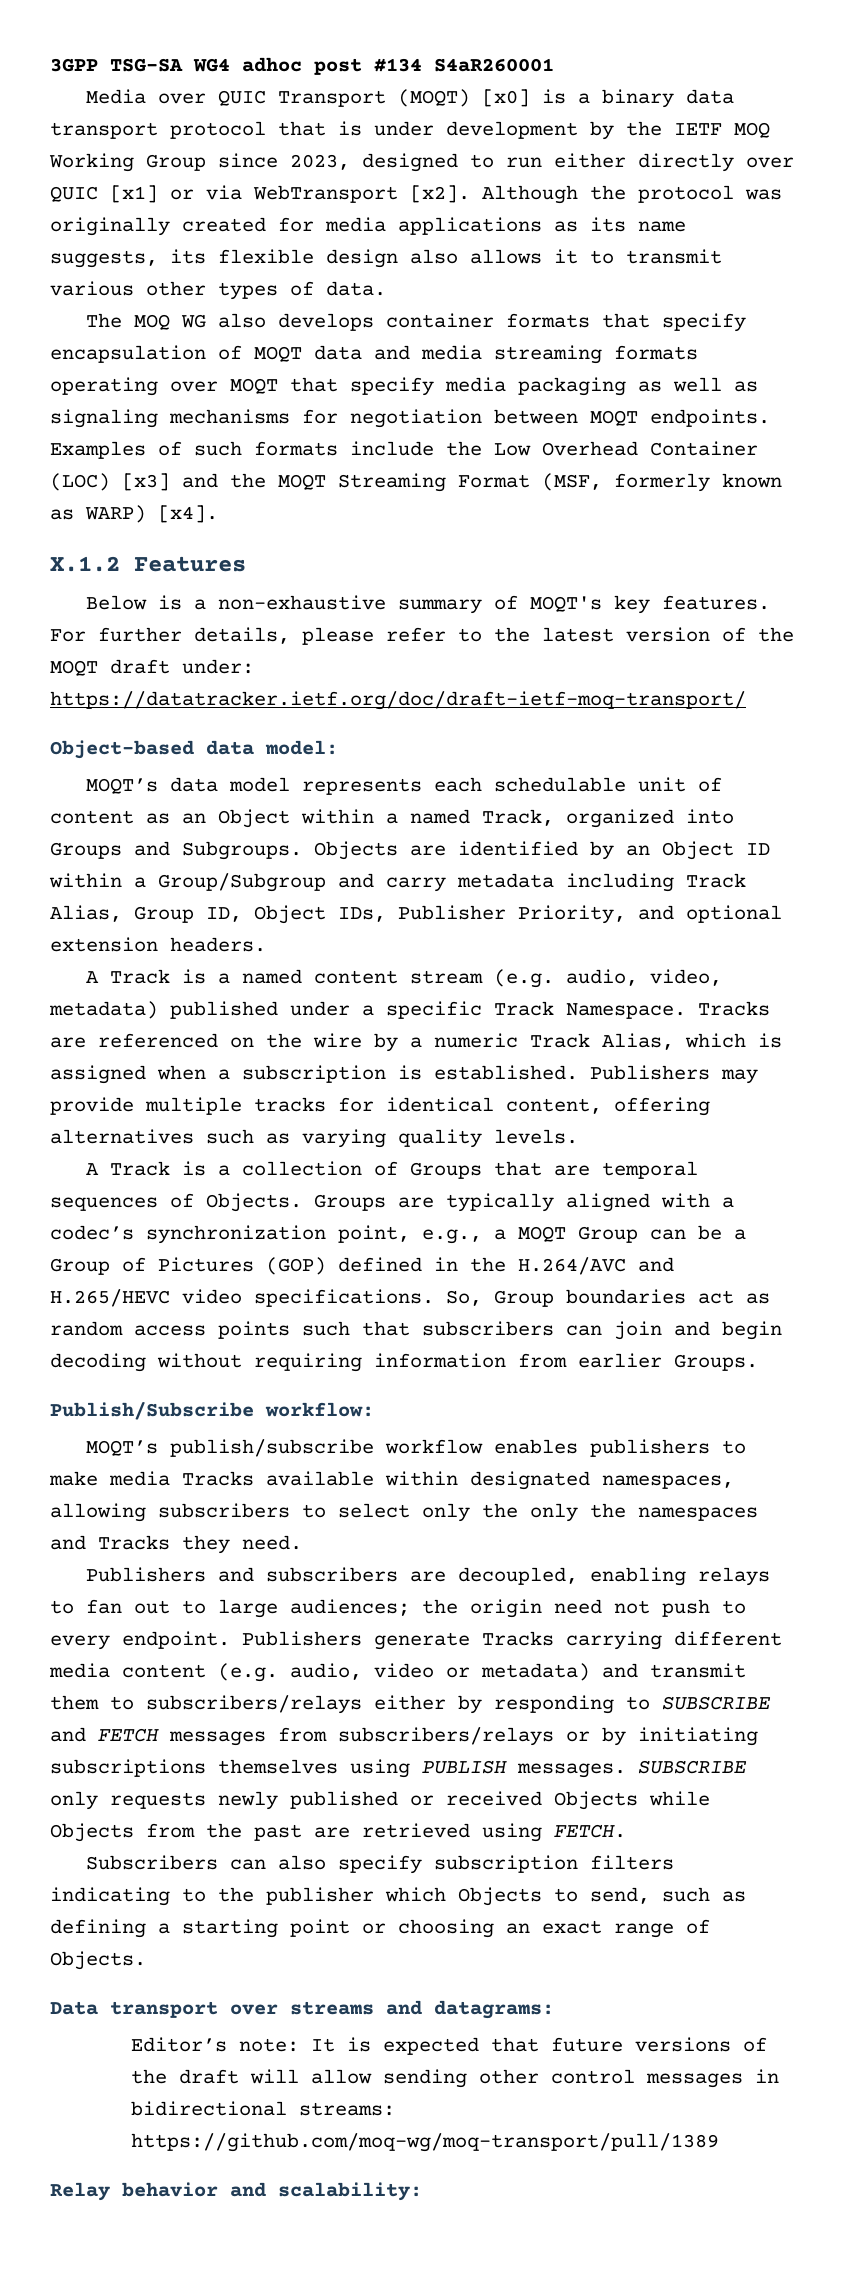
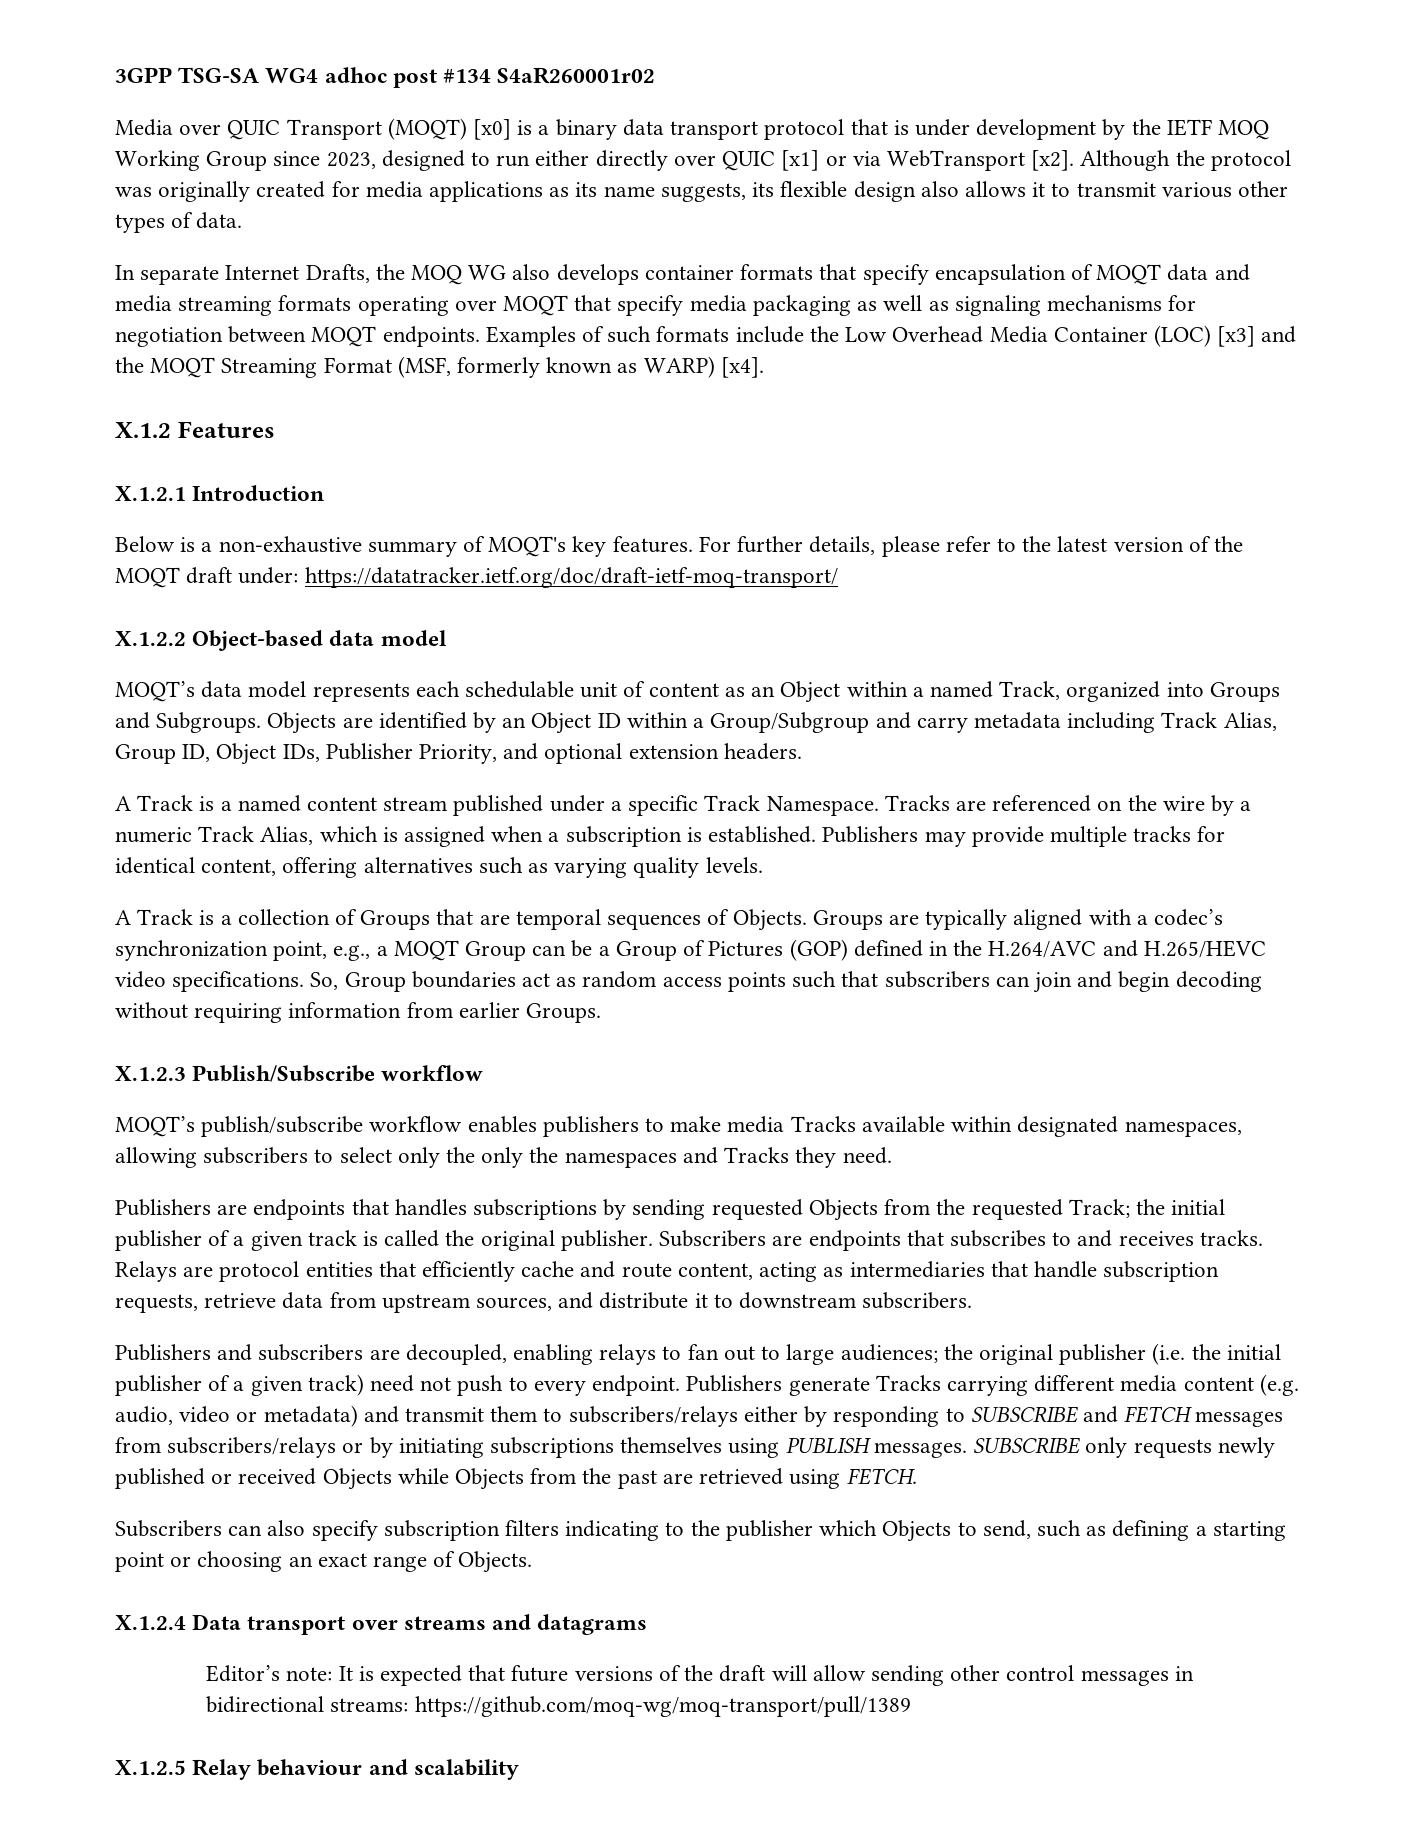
[434,58,554,72] S4aR260001 -> [497,67,656,84] S4aR260001r02
[85,313,122,328] The -> [115,264,405,285] In separate Internet Drafts, the
(638, 448) none -> [989,326,1048,343] Media
(246, 564) none -> [115,485,325,501] // X.1.2.1 Introduction
(746, 700) none -> [115,631,186,646] X.1.2.2
[265,740,338,755] model: -> [380,630,447,646] model
[493,969,722,988] [49,1001,158,1019] (e.g. audio, video, metadata) -> (448, 804) none
[50,1402,374,1420] Publish/Subscribe workflow: -> [115,1065,484,1082] X.1.2.3 Publish/Subscribe workflow
(302, 1542) none -> [115,1199,1226,1221] [115,1230,1263,1251] [115,1261,1220,1282] [115,1292,973,1313] // Publishers are endpoints that handles subscriptions by sending requested Objects from the requested Track; the initial publisher of a given track is called the original publisher. Subscribers are endpoints that subscribes to and receives tracks. Relays are protocol entities that efficiently cache and route content, acting as intermediaries that handle subscription requests, retrieve data from upstream sources, and distribute it to downstream subscribers.
[470,1599,542,1618] origin -> [978,1343,1281,1365] [115,1374,364,1396] original publisher (i.e. the initial publisher of a given track)
(146, 1960) none -> [115,1615,186,1630] X.1.2.4
[434,2000,554,2019] datagrams: -> [537,1614,648,1635] datagrams
[50,2182,422,2201] Relay behavior and scalability: -> [115,1759,519,1780] X.1.2.5 Relay behaviour and scalability

